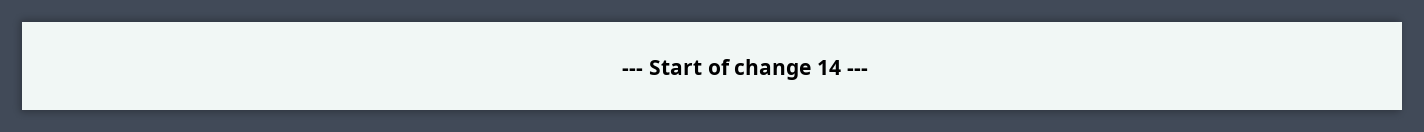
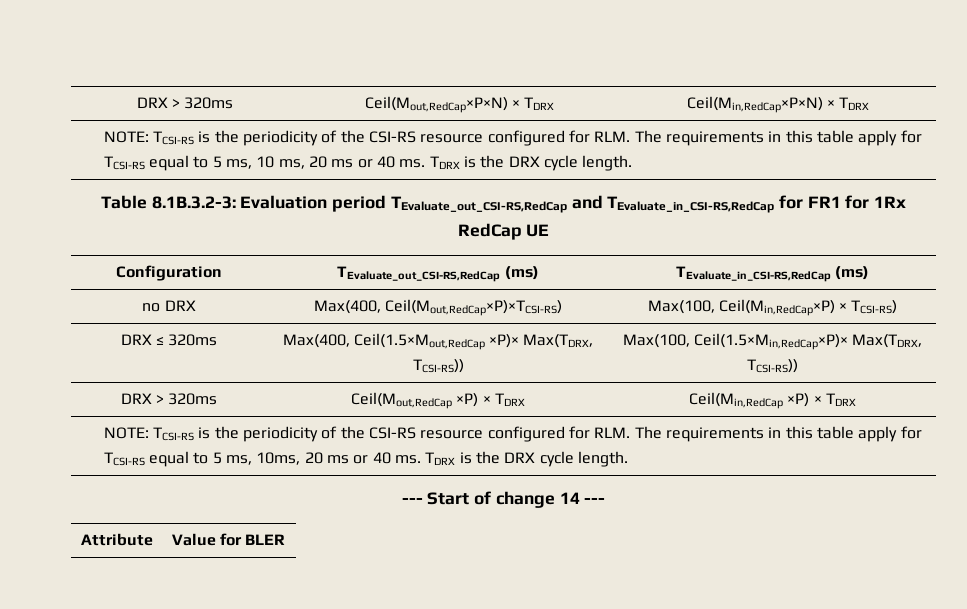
(622, 71) none -> [136,97,234,109] [364,96,555,113] [686,96,870,113] [103,130,922,146] [103,155,633,171] [100,195,907,213] [457,223,550,240] [116,265,222,281] [337,266,539,282] [675,266,870,282] [142,300,196,312] [313,299,563,316] [647,299,898,316] [120,334,218,346] [282,333,594,350] [412,359,464,373] [622,333,923,350] [747,359,798,373] [120,393,218,405] [351,392,525,409] [689,392,856,409] [103,426,922,442] [103,451,628,467] DRX > 320ms | Ceil(Mout,RedCap×P×N) × TDRX | Ceil(Min,RedCap×P×N) × TDRX // NOTE: TCSI-RS is the periodicity of the CSI-RS resource configured for RLM. The requirements in this table apply for TCSI-RS equal to 5 ms, 10 ms, 20 ms or 40 ms. TDRX is the DRX cycle length. // Table 8.1B.3.2-3: Evaluation period TEvaluate_out_CSI-RS,RedCap and TEvaluate_in_CSI-RS,RedCap for FR1 for 1Rx RedCap UE // Configuration | TEvaluate_out_CSI-RS,RedCap (ms) | TEvaluate_in_CSI-RS,RedCap (ms) // no DRX | Max(400, Ceil(Mout,RedCap×P)×TCSI-RS) | Max(100, Ceil(Min,RedCap×P) × TCSI-RS) // DRX ≤ 320ms | Max(400, Ceil(1.5×Mout,RedCap ×P)× Max(TDRX, TCSI-RS)) | Max(100, Ceil(1.5×Min,RedCap×P)× Max(TDRX, TCSI-RS)) // DRX > 320ms | Ceil(Mout,RedCap ×P) × TDRX | Ceil(Min,RedCap ×P) × TDRX // NOTE: TCSI-RS is the periodicity of the CSI-RS resource configured for RLM. The requirements in this table apply for TCSI-RS equal to 5 ms, 10ms, 20 ms or 40 ms. TDRX is the DRX cycle length. //
(868, 71) none -> [80,533,153,546] [171,533,286,546] // Attribute | Value for BLER

